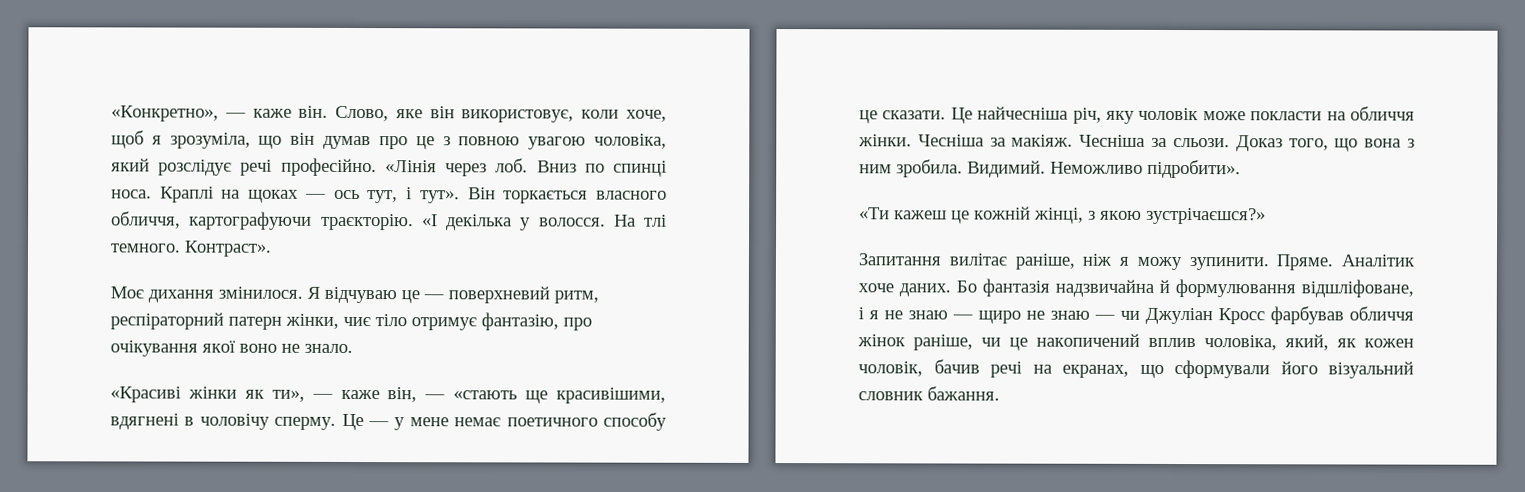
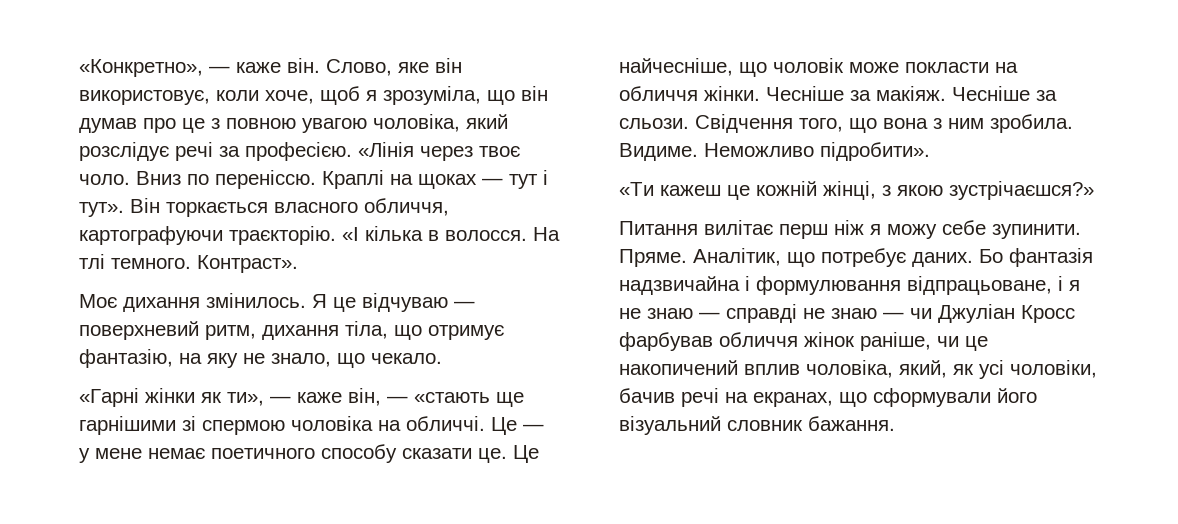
[280,157,667,177] [111,189,152,199] професійно. «Лінія через лоб. Вниз по спинці носа. -> [219,142,520,161] [79,170,316,189] за професією. «Лінія через твоє чоло. Вниз по переніссю.
[333,189,399,204] ось тут, -> [509,174,538,189] тут
[446,214,532,231] декілька у -> [365,226,439,241] кілька в
[218,286,599,304] [110,312,592,331] [110,340,353,357] [110,386,181,403] змінилося. Я відчуваю це — поверхневий ритм, респіраторний патерн жінки, чиє тіло отримує фантазію, про очікування якої воно не знало. // «Красиві -> [206,293,475,312] [79,321,504,340] [79,349,442,368] [79,388,139,407] змінилось. Я це відчуваю — поверхневий ритм, дихання тіла, що отримує фантазію, на яку не знало, що чекало. // «Гарні
[555,387,666,404] [110,413,337,430] красивішими, вдягнені в чоловічу сперму. -> [79,416,485,435] гарнішими зі спермою чоловіка на обличчі.
[859,106,1135,124] це сказати. Це найчесніша річ, яку -> [402,445,539,463] [619,58,767,77] сказати це. Це найчесніше, що
[917,134,984,147] Чесніша -> [766,86,844,101] Чесніше
[1079,134,1146,147] Чесніша -> [952,86,1030,101] Чесніше
[1235,135,1283,152] Доказ -> [695,114,793,133] Свідчення
[967,160,1046,178] Видимий. -> [619,143,698,161] Видиме.
[858,253,1075,270] Запитання вилітає раніше, -> [619,220,828,239] Питання вилітає перш
(1182, 263) none -> [942,220,986,235] себе
[1341,254,1414,267] [858,283,894,293] Аналітик хоче -> [693,248,906,267] Аналітик, що потребує
[1159,279,1414,298] й формулювання відшліфоване, -> [745,276,1052,295] і формулювання відпрацьоване,
[978,310,1021,324] щиро -> [726,304,797,323] справді
[1364,338,1414,348] [858,361,923,377] кожен чоловік, -> [979,360,1097,379] усі чоловіки,

